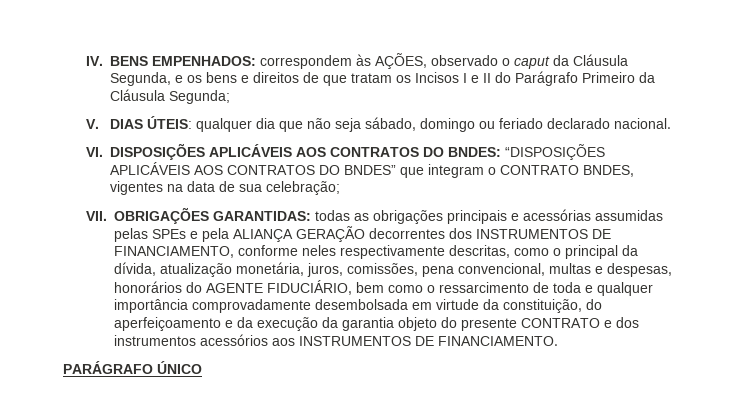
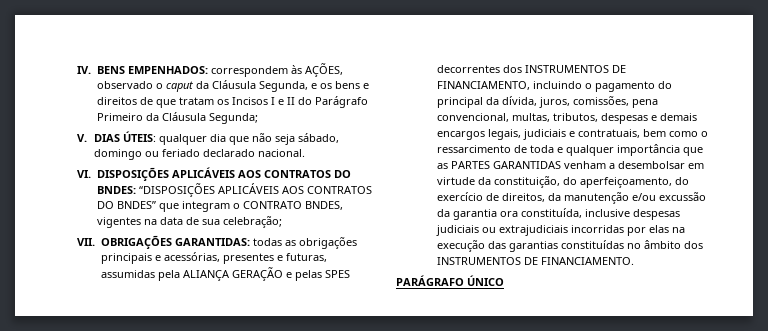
[523,209,664,221] [114,226,366,242] acessórias assumidas pelas SPEs e pela ALIANÇA GERAÇÃO -> [163,252,327,264] [100,267,350,281] acessórias, presentes e futuras, assumidas pela ALIANÇA GERAÇÃO e pelas SPES
[238,245,562,259] conforme neles respectivamente descritas, como o -> [532,81,672,92] incluindo o pagamento do
[160,262,305,277] atualização monetária, -> (537, 101) none
[549,263,673,277] [114,280,353,295] multas e despesas, honorários do AGENTE FIDUCIÁRIO, -> [511,113,697,124] [436,129,640,140] multas, tributos, despesas e demais encargos legais, judiciais e contratuais,
[192,299,409,313] comprovadamente desembolsada -> [682,147,703,156] [436,161,685,169] que as PARTES GARANTIDAS venham a desembolsar
[114,317,640,331] [114,334,296,346] aperfeiçoamento e da execução da garantia objeto do presente CONTRATO e dos instrumentos acessórios aos -> [579,177,689,188] [436,192,706,204] [436,208,680,220] [435,225,685,236] [436,240,703,252] aperfeiçoamento, do exercício de direitos, da manutenção e/ou excussão da garantia ora constituída, inclusive despesas judiciais ou extrajudiciais incorridas por elas na execução das garantias constituídas no âmbito dos

